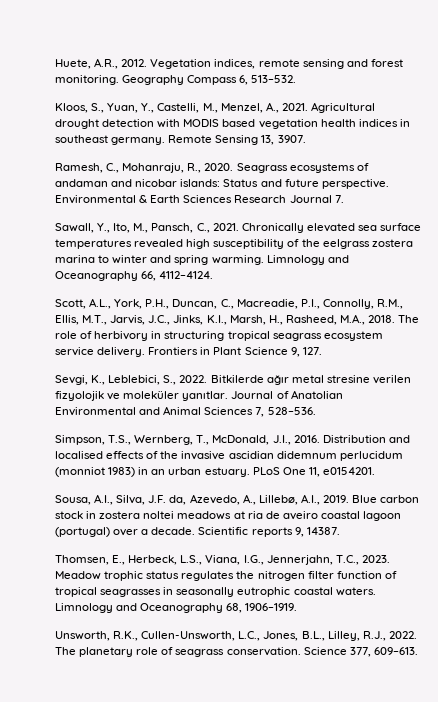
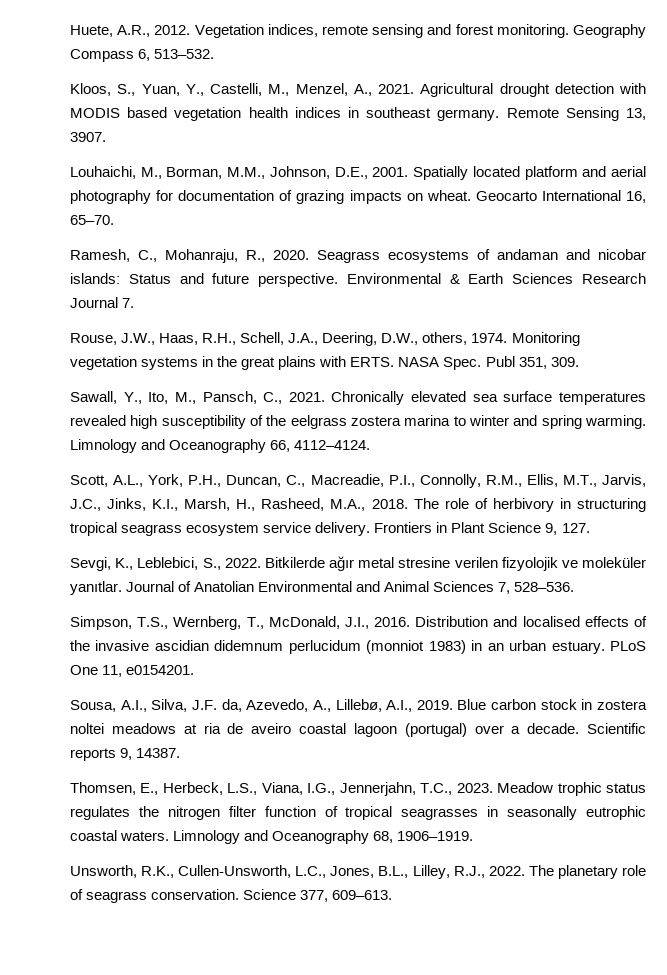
(306, 139) none -> [70,166,647,180] [70,190,647,204] [70,215,114,225] // Louhaichi, M., Borman, M.M., Johnson, D.E., 2001. Spatially located platform and aerial photography for documentation of grazing impacts on wheat. Geocarto International 16, 65–70.
(344, 199) none -> [70,332,580,346] [70,356,579,370] // Rouse, J.W., Haas, R.H., Schell, J.A., Deering, D.W., others, 1974. Monitoring vegetation systems in the great plains with ERTS. NASA Spec. Publ 351, 309.

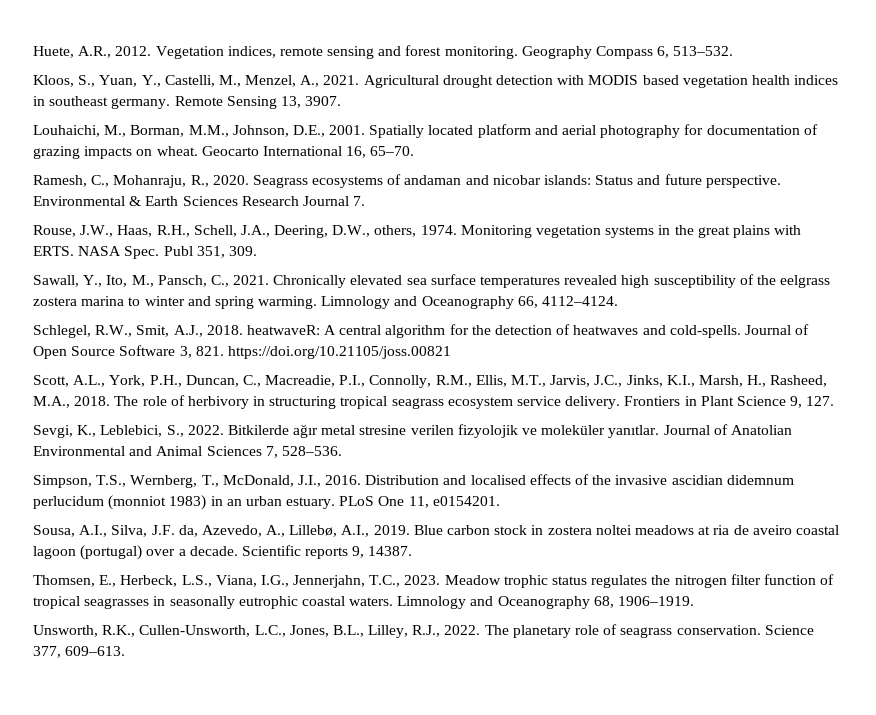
(371, 445) none -> [33,324,810,338] [33,345,451,359] // Schlegel, R.W., Smit, A.J., 2018. heatwaveR: A central algorithm for the detection of heatwaves and cold-spells. Journal of Open Source Software 3, 821. https://doi.org/10.21105/joss.00821

